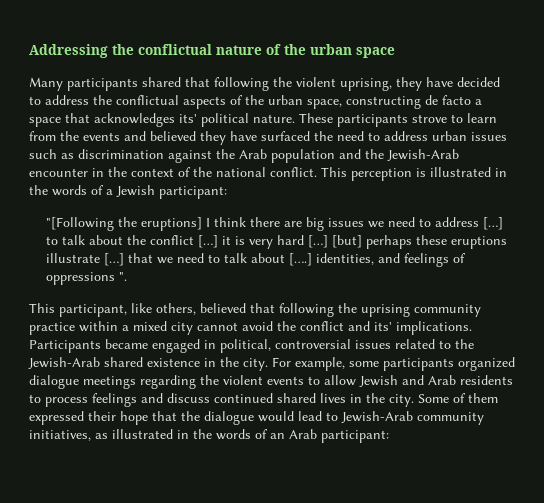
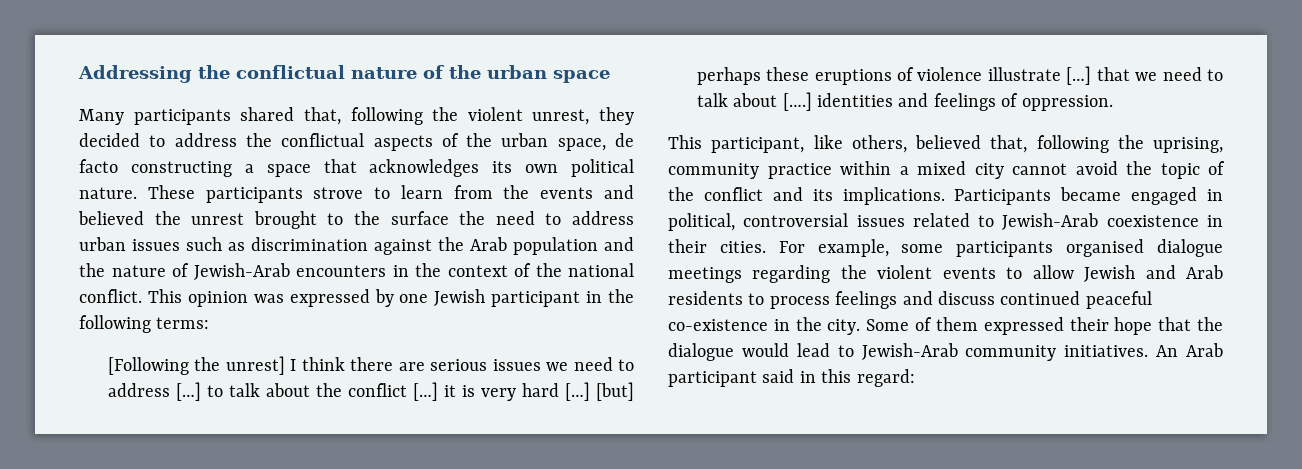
[185,77,210,87] that -> [303,107,341,125] that,
[340,77,453,91] uprising, they have -> [532,107,634,125] unrest, they
[346,96,421,109] constructing -> (606, 144) none
(471, 100) none -> [130,161,232,177] constructing
[179,114,197,123] its' -> [492,161,559,173] its own
[200,131,310,145] they have surfaced -> [154,211,449,229] the unrest brought to the surface
[387,149,459,161] [29,168,88,177] Jewish-Arab encounter -> [111,263,386,280] nature of Jewish-Arab encounters
[351,167,507,181] [29,185,227,199] [45,217,202,231] perception is illustrated in the words of a Jewish participant: // "[Following the eruptions] -> [187,289,634,307] [79,315,210,333] [107,356,285,375] opinion was expressed by one Jewish participant in the following terms: // [Following the unrest]
[305,217,324,231] big -> [430,359,488,371] serious
(507, 242) none -> [897,67,983,81] of violence
[315,253,374,265] identities, -> [816,93,893,107] identities
[45,272,127,285] oppressions ". -> [1021,95,1113,111] oppression.
[250,303,410,317] that following the uprising -> [990,135,1223,153] that, following the uprising,
(296, 326) none -> [1160,161,1225,179] [668,187,694,201] topic of the
[374,322,392,331] its' -> [812,189,833,201] its
[455,339,474,349] [28,357,268,371] the Jewish-Arab shared existence in the city. -> [1002,213,1223,230] [668,239,766,253] Jewish-Arab coexistence in their cities.
[458,357,515,371] organized -> [1066,239,1145,257] organised
[277,393,346,403] shared lives -> [1085,291,1152,309] [668,319,768,331] peaceful co-existence
[29,429,389,443] initiatives, as illustrated in the words of an Arab participant: -> [1064,343,1223,357] [668,369,915,387] initiatives. An Arab participant said in this regard:

